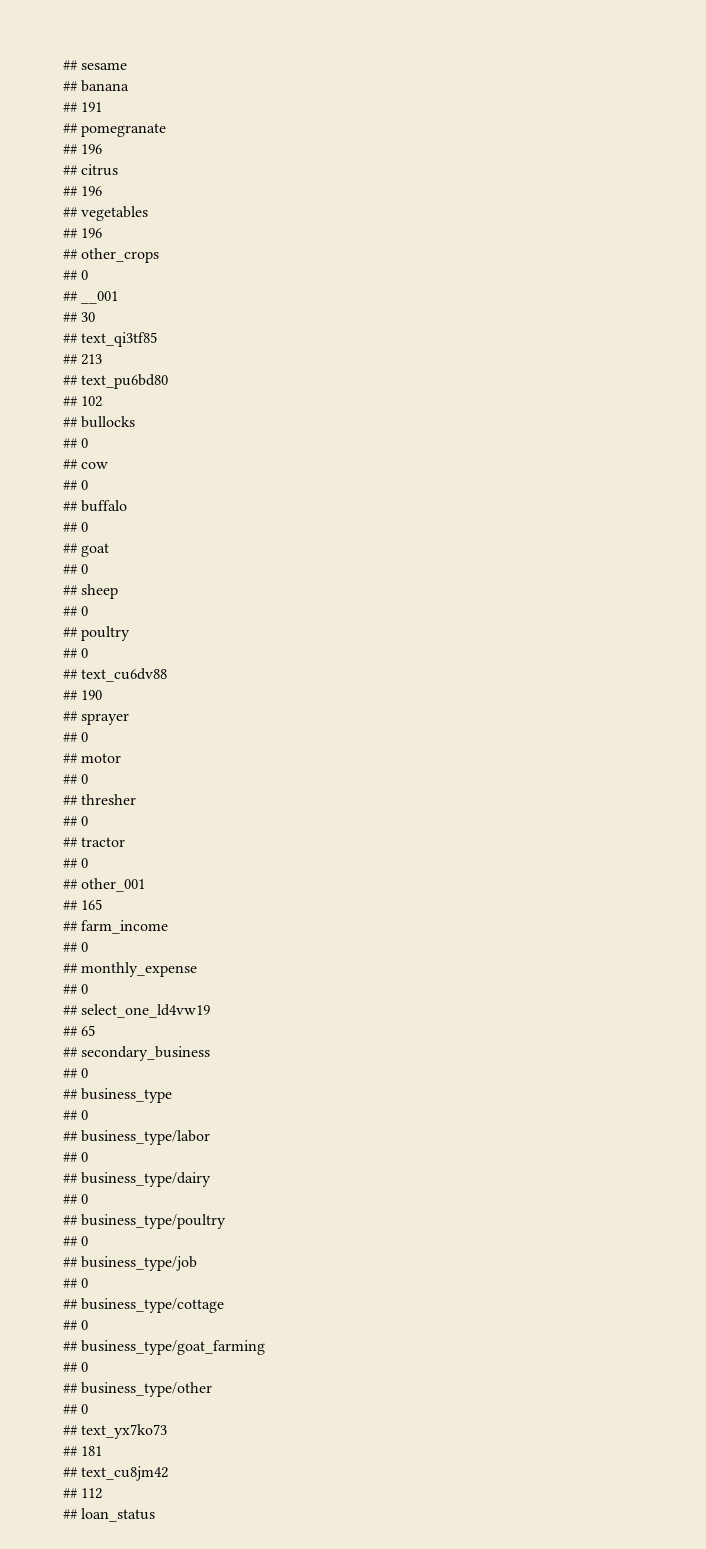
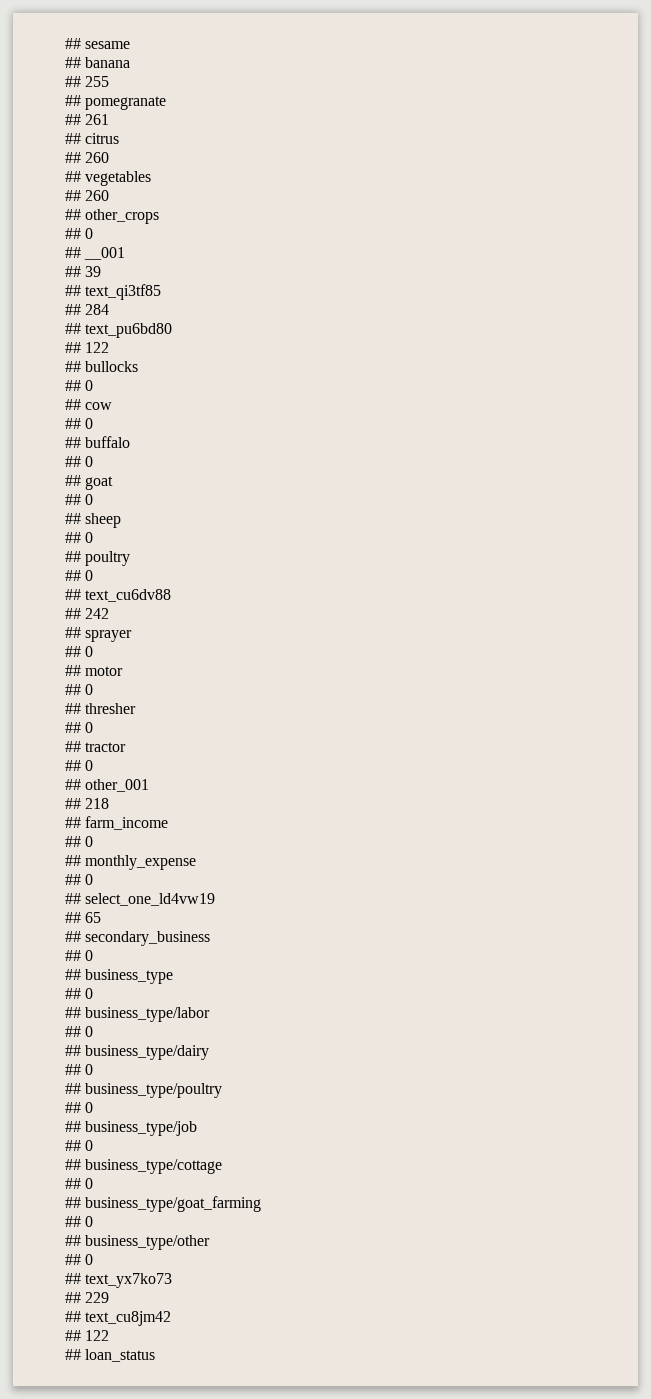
[81,102,103,112] 191 -> [85,76,110,87] 255
[81,144,103,154] 196 -> [85,114,110,125] 261
[81,186,103,196] 196 -> [85,152,110,163] 260
[81,228,103,238] 196 -> [85,190,110,201] 260
[81,312,96,322] 30 -> [85,266,102,277] 39
[81,354,103,365] 213 -> [85,304,110,315] 284
[81,396,103,407] 102 -> [85,342,110,353] 122
[81,690,103,700] 190 -> [85,608,110,619] 242
[81,899,103,910] 165 -> [85,798,110,809] 218
[81,1446,103,1456] 181 -> [85,1292,110,1303] 229
[81,1488,103,1499] 112 -> [85,1330,110,1341] 122

